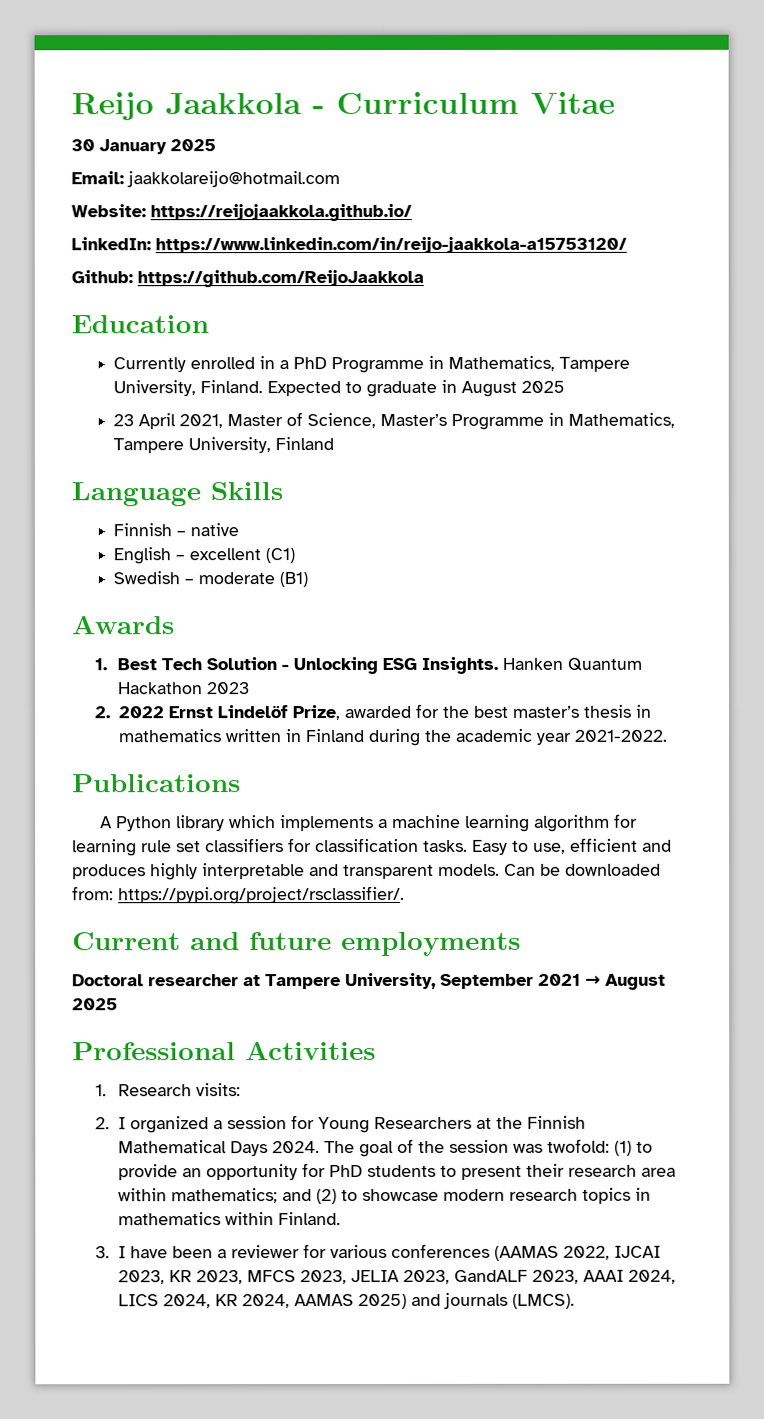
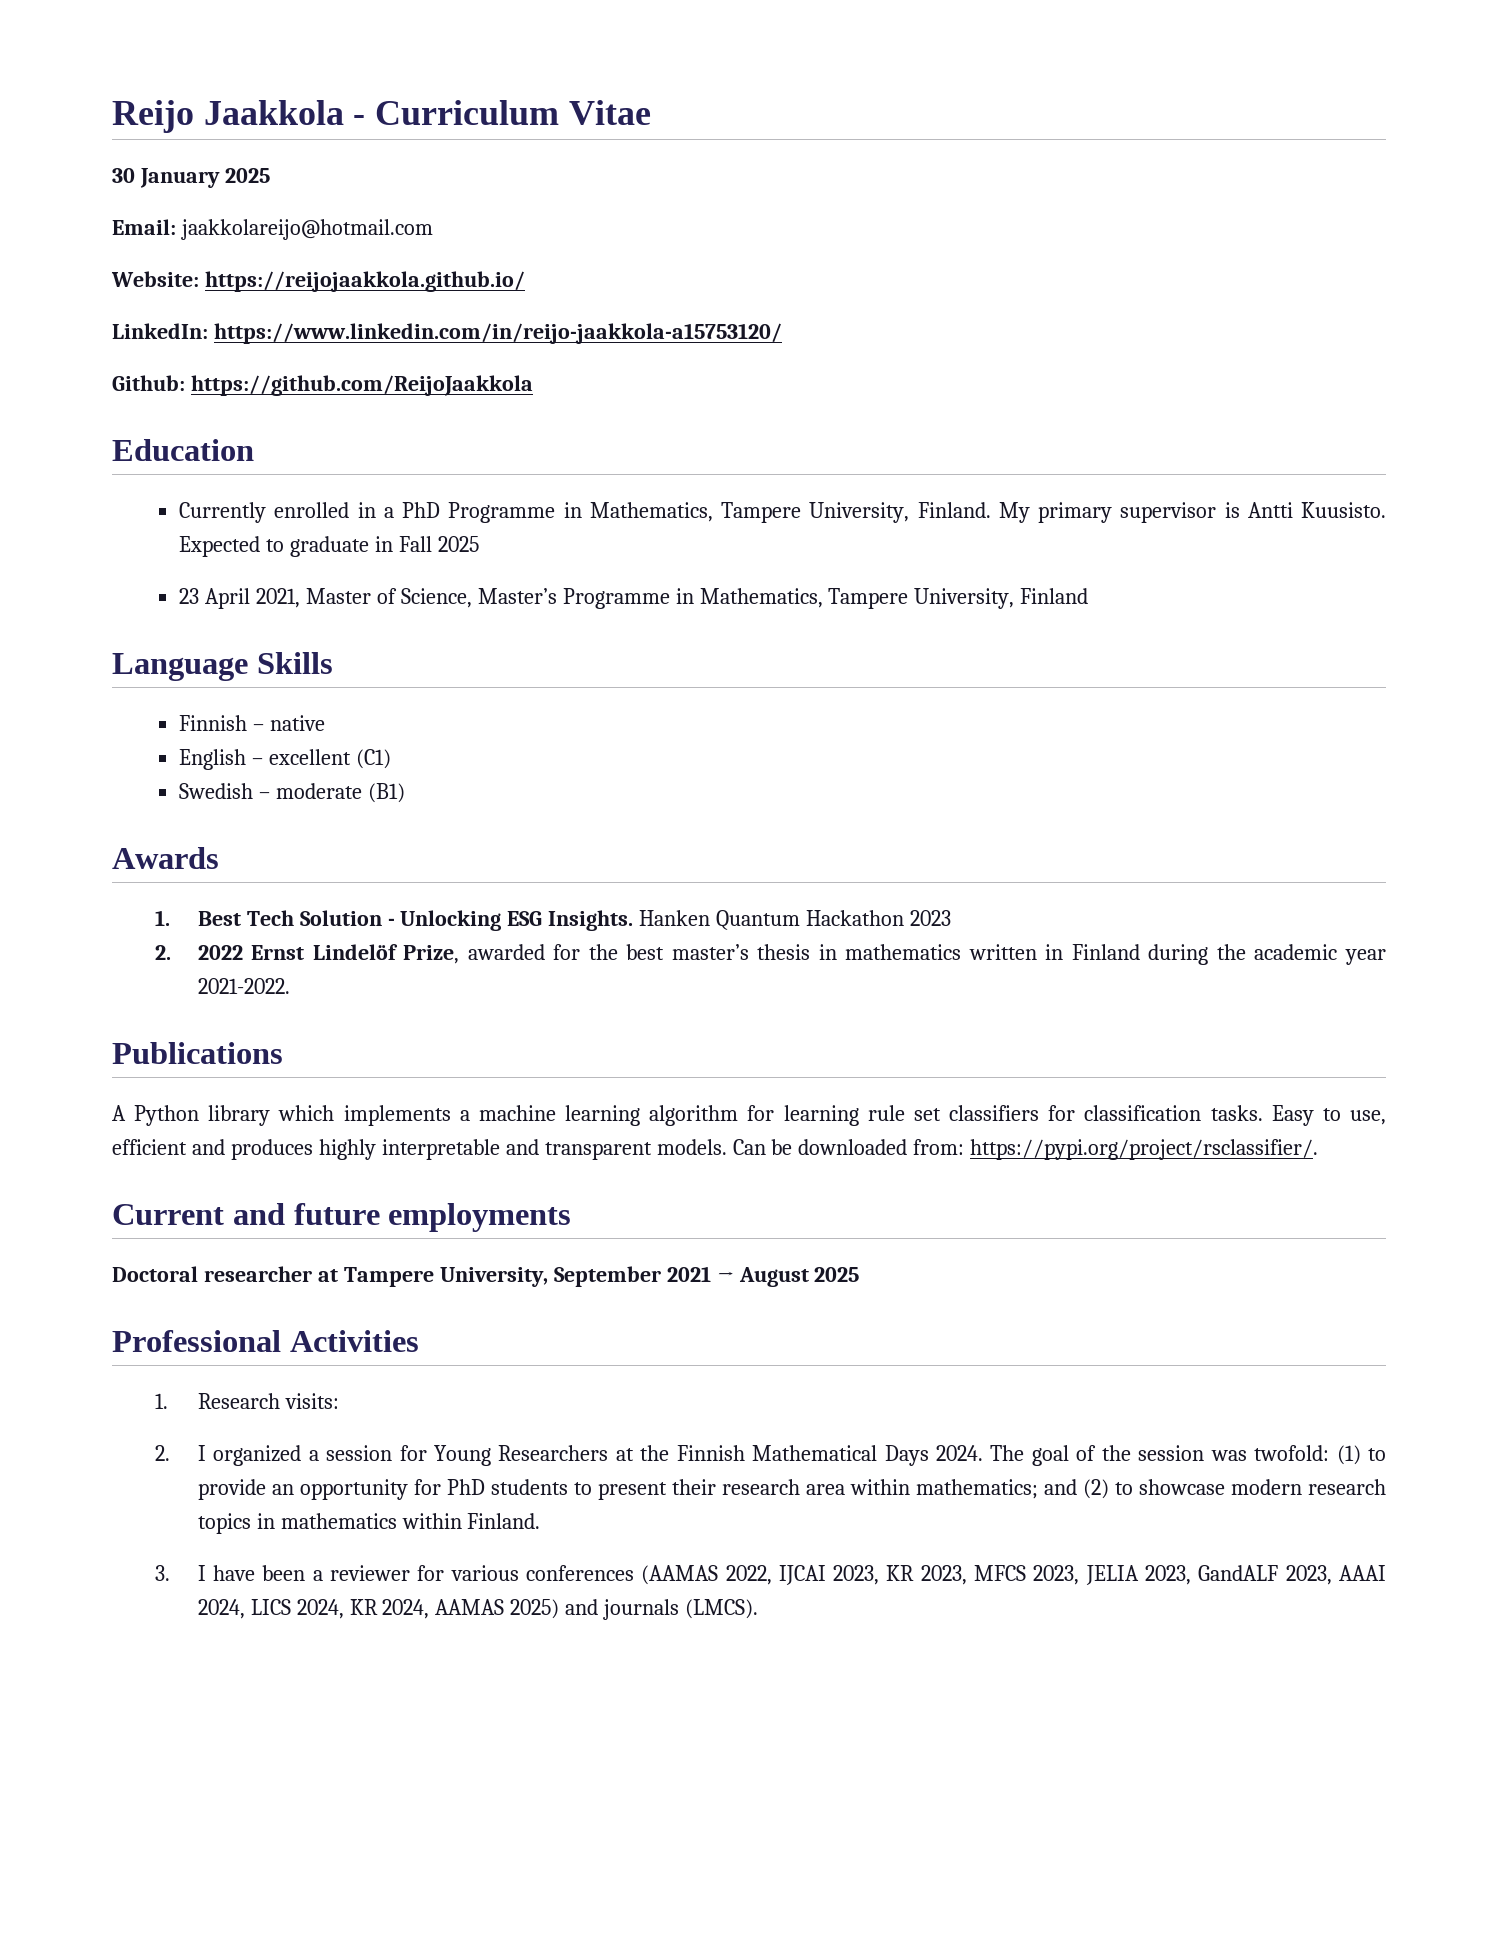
(264, 387) none -> [998,502,1387,523] My primary supervisor is Antti Kuusisto.
[461,380,518,397] August -> [398,536,432,552] Fall

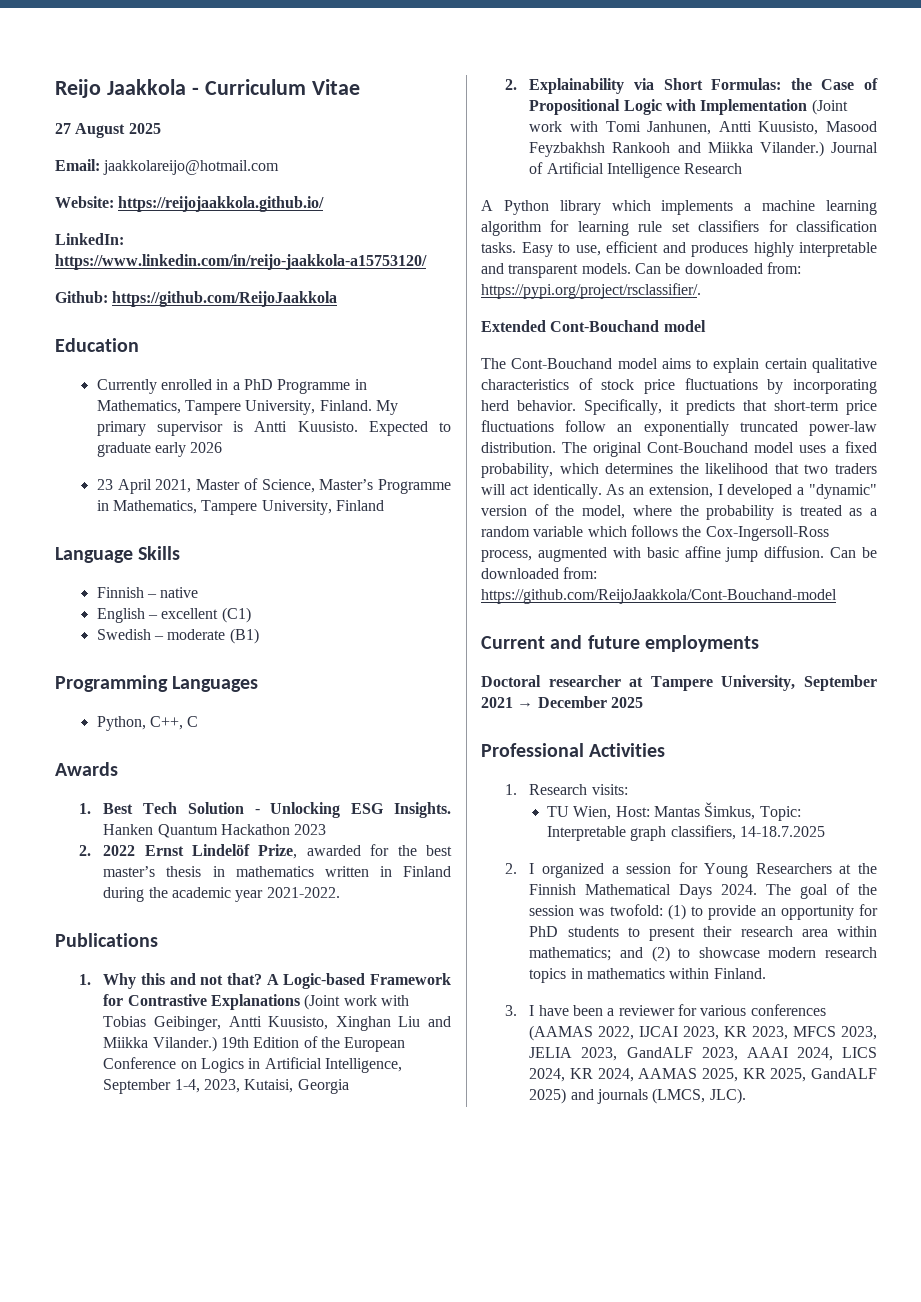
[112,168,220,188] 30 January -> [55,123,126,138] 27 August
[374,536,479,552] in Fall 2025 -> [155,442,223,457] early 2026
(405, 793) none -> [55,675,259,692] [96,716,199,731] // Programming Languages // Python, C++, C
(283, 1053) none -> [79,973,451,989] [103,994,409,1010] [103,1016,452,1031] [103,1036,406,1052] [103,1057,402,1073] [103,1079,349,1094] [505,78,878,94] [529,99,848,115] [529,121,877,135] [529,141,878,157] [529,162,743,178] // 1. Why this and not that? A Logic-based Framework for Contrastive Explanations (Joint work with Tobias Geibinger, Antti Kuusisto, Xinghan Liu and Miikka Vilander.) 19th Edition of the European Conference on Logics in Artificial Intelligence, September 1-4, 2023, Kutaisi, Georgia // 2. Explainability via Short Formulas: the Case of Propositional Logic with Implementation (Joint work with Tomi Janhunen, Antti Kuusisto, Masood Feyzbakhsh Rankooh and Miikka Vilander.) Journal of Artificial Intelligence Research
(1319, 1149) none -> [481,320,706,332] [481,358,877,373] [481,378,878,394] [481,399,877,415] [481,420,877,436] [481,441,877,457] [481,463,877,478] [481,484,877,499] [481,504,877,520] [481,525,829,541] [481,546,877,562] [481,567,598,579] [481,589,837,604] // Extended Cont-Bouchand model // The Cont-Bouchand model aims to explain certain qualitative characteristics of stock price fluctuations by incorporating herd behavior. Specifically, it predicts that short-term price fluctuations follow an exponentially truncated power-law distribution. The original Cont-Bouchand model uses a fixed probability, which determines the likelihood that two traders will act identically. As an extension, I developed a "dynamic" version of the model, where the probability is treated as a random variable which follows the Cox-Ingersoll-Ross process, augmented with basic affine jump diffusion. Can be downloaded from: https://github.com/ReijoJaakkola/Cont-Bouchand-model
[738,1267,809,1287] August -> [537,696,607,708] December
(339, 1401) none -> [546,802,801,821] [546,825,825,841] // TU Wien, Host: Mantas Šimkus, Topic: Interpretable graph classifiers, 14-18.7.2025
(505, 1607) none -> [702,1068,877,1082] 2025, KR 2025, GandALF
[685,1599,759,1619] (LMCS). -> [652,1088,746,1104] (LMCS, JLC).

